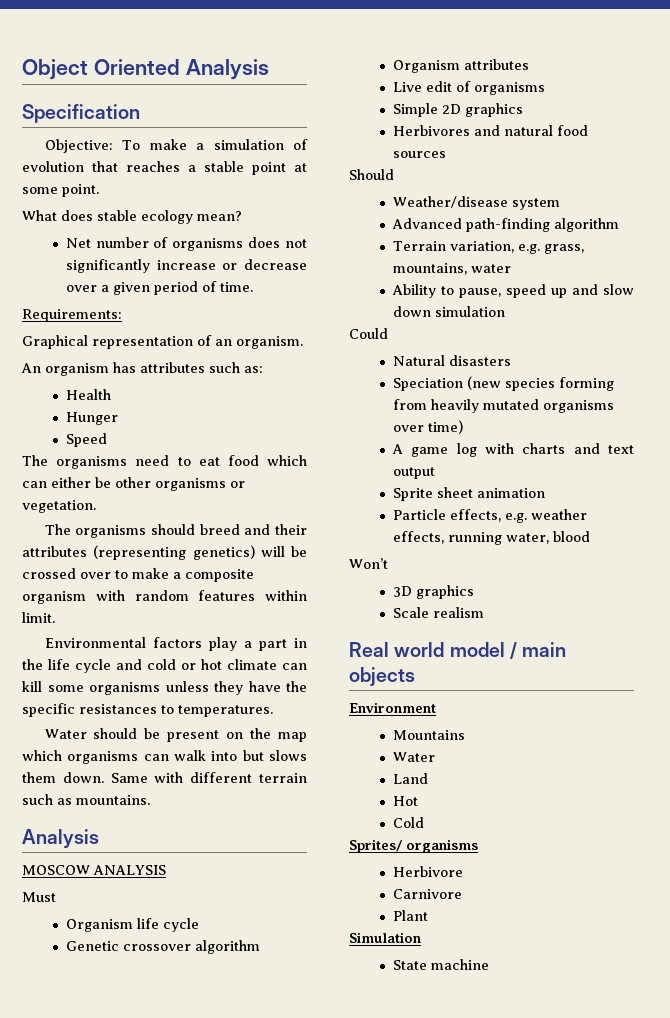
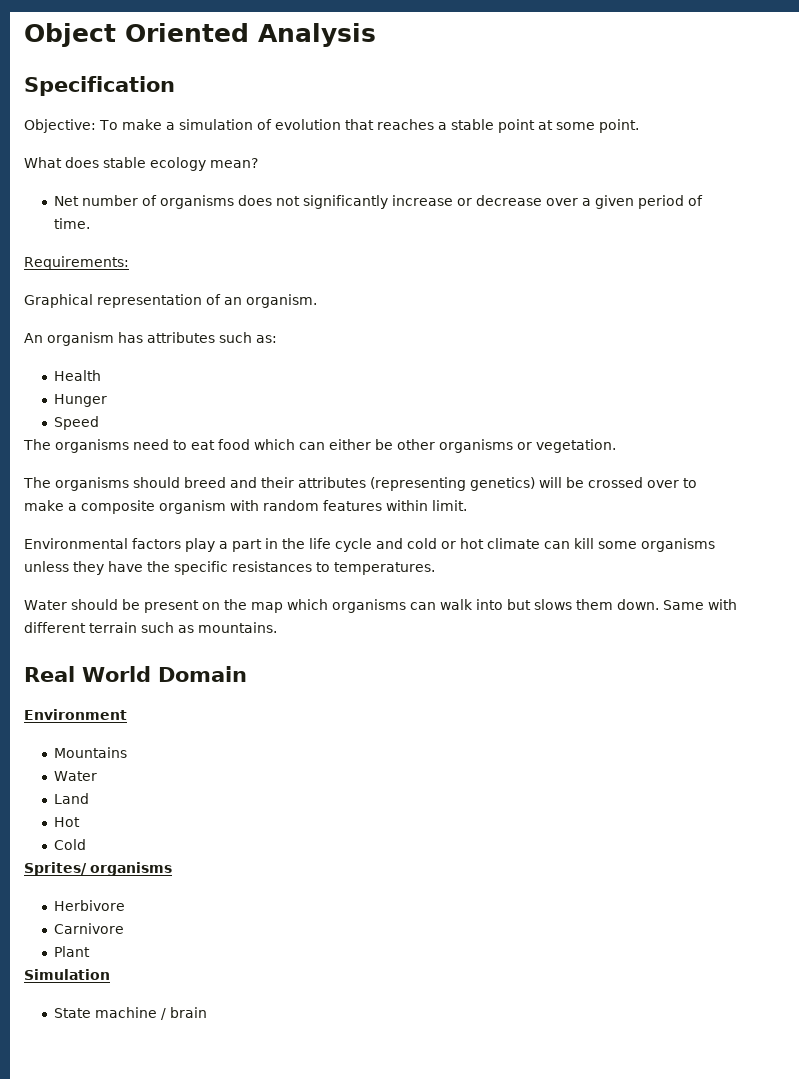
[22,829,99,848] [22,865,166,875] [22,892,56,902] [65,918,199,932] [65,940,260,954] [392,59,529,73] [392,81,545,95] [392,103,523,117] [392,125,588,136] [392,151,446,158] [349,169,394,180] [392,196,560,210] [391,218,619,232] [392,241,584,254] [392,263,511,275] [391,284,634,298] [392,306,505,317] [349,328,388,339] [392,355,511,366] [392,376,614,391] [392,399,614,413] [392,420,463,434] [391,443,634,457] [392,467,435,479] [392,487,545,501] [392,509,587,523] [392,531,590,545] [349,558,388,569] [392,585,474,599] [392,607,484,618] [349,642,567,659] [349,667,415,686] Analysis // MOSCOW ANALYSIS // Must // Organism life cycle // Genetic crossover algorithm // Organism attributes // Live edit of organisms // Simple 2D graphics // Herbivores and natural food sources // Should // Weather/disease system // Advanced path-finding algorithm // Terrain variation, e.g. grass, mountains, water // Ability to pause, speed up and slow down simulation // Could // Natural disasters // Speciation (new species forming from heavily mutated organisms over time) // A game log with charts and text output // Sprite sheet animation // Particle effects, e.g. weather effects, running water, blood // Won’t // 3D graphics // Scale realism // Real world model / main objects -> [24,666,247,682] Real World Domain
(489, 964) none -> [161,1007,208,1020] / brain

